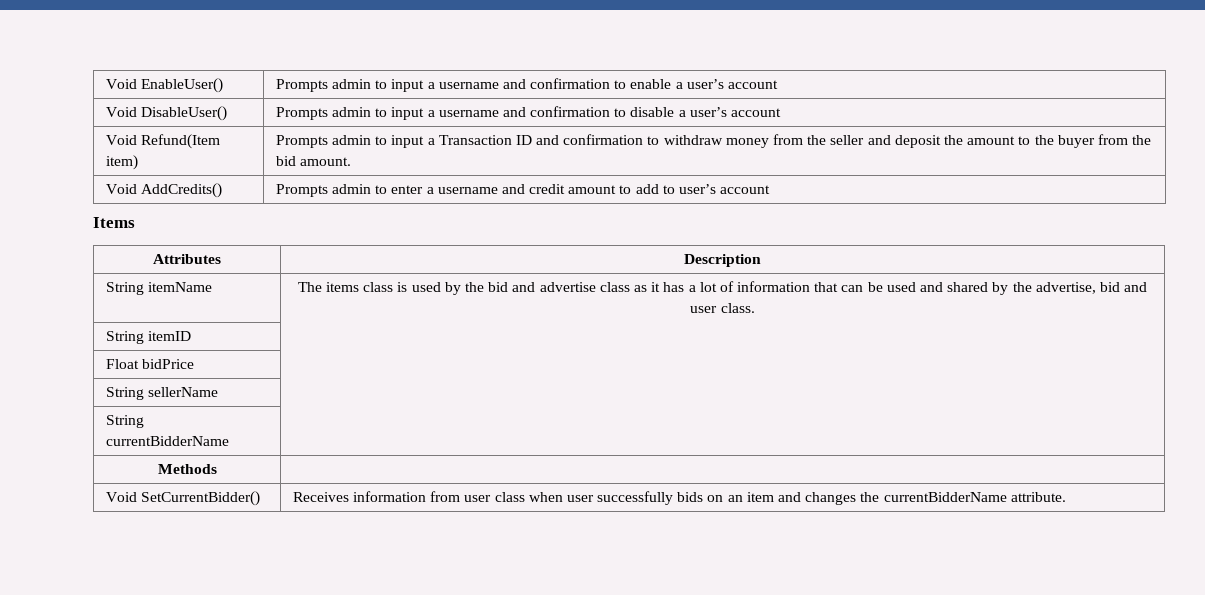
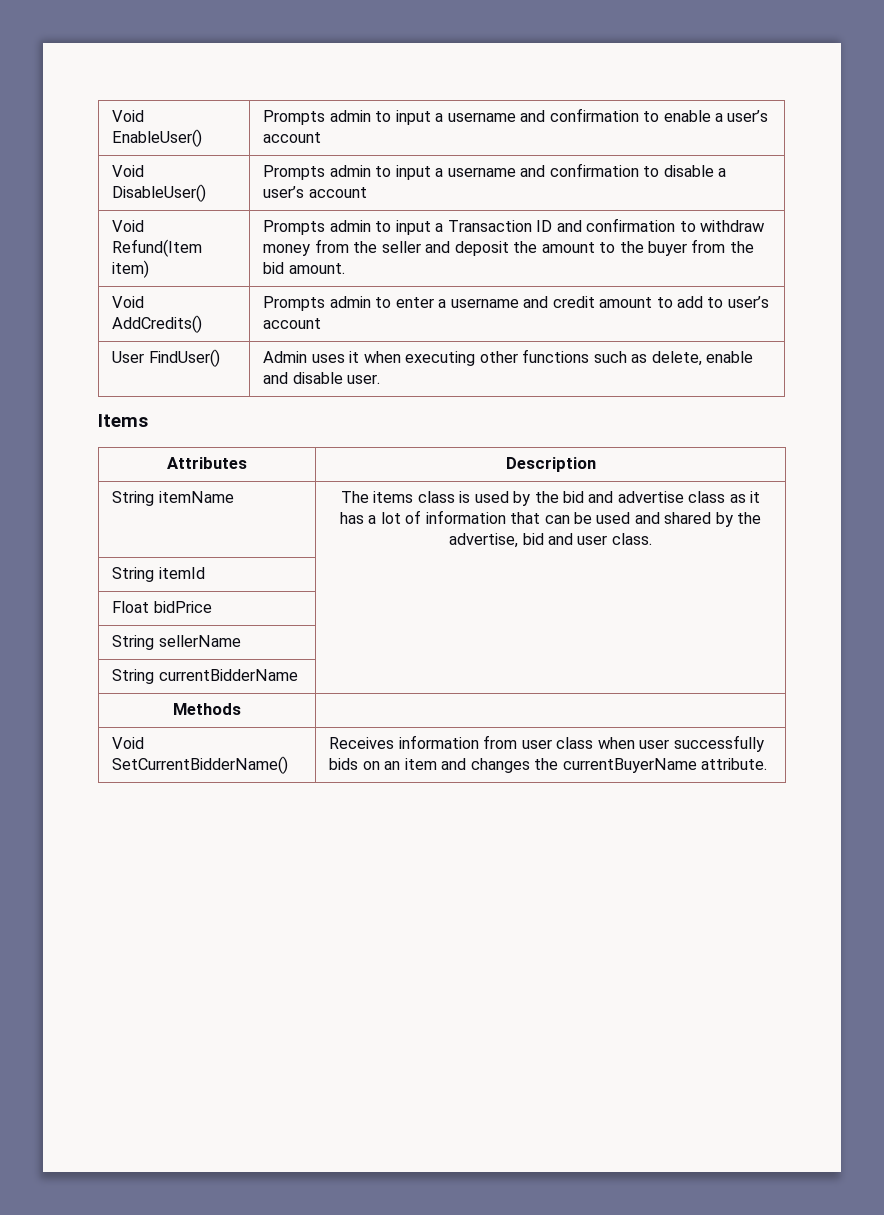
(771, 189) none -> [112,349,220,367] [263,349,753,366] [263,372,381,384] // User FindUser() | Admin uses it when executing other functions such as delete, enable and disable user.
[148,331,192,341] itemID -> [158,567,205,579] itemId
[141,491,261,506] SetCurrentBidder() -> [112,756,289,774] SetCurrentBidderName()
[883,492,1007,502] currentBidderName -> [562,758,697,773] currentBuyerName

